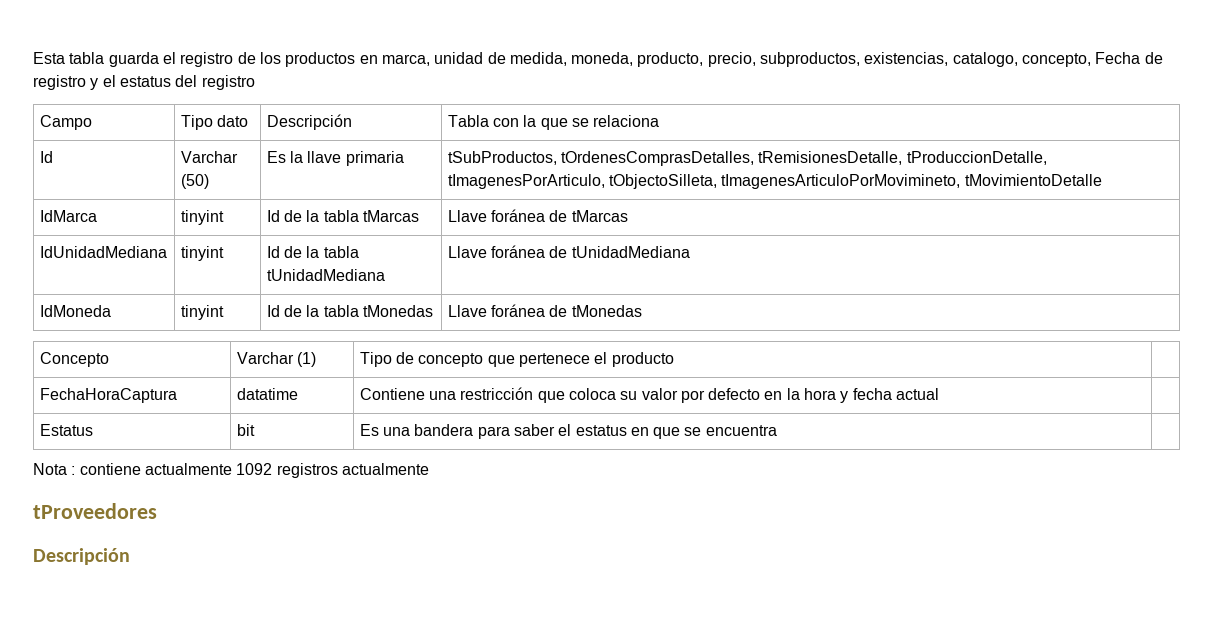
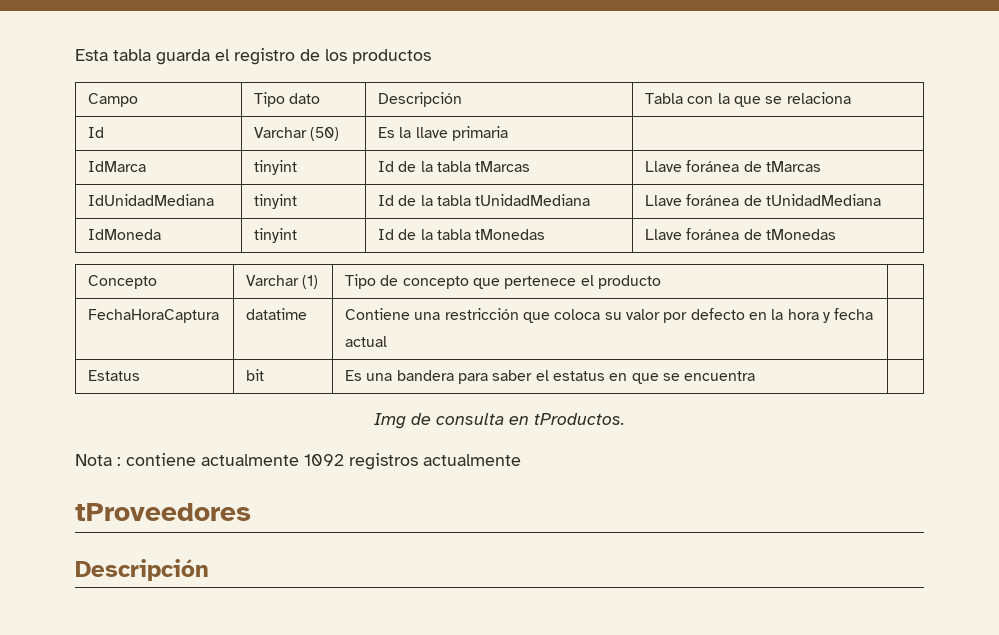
[359,52,1163,67] [33,75,255,90] en marca, unidad de medida, moneda, producto, precio, subproductos, existencias, catalogo, concepto, Fecha de registro y el estatus del registro -> (431, 56) none
[447,151,1047,166] [447,174,1102,189] tSubProductos, tOrdenesComprasDetalles, tRemisionesDetalle, tProduccionDetalle, tImagenesPorArticulo, tObjectoSilleta, tImagenesArticuloPorMovimineto, tMovimientoDetalle -> (509, 133) none
(777, 430) none -> [374,413,625,429] // Img de consulta en tProductos.

